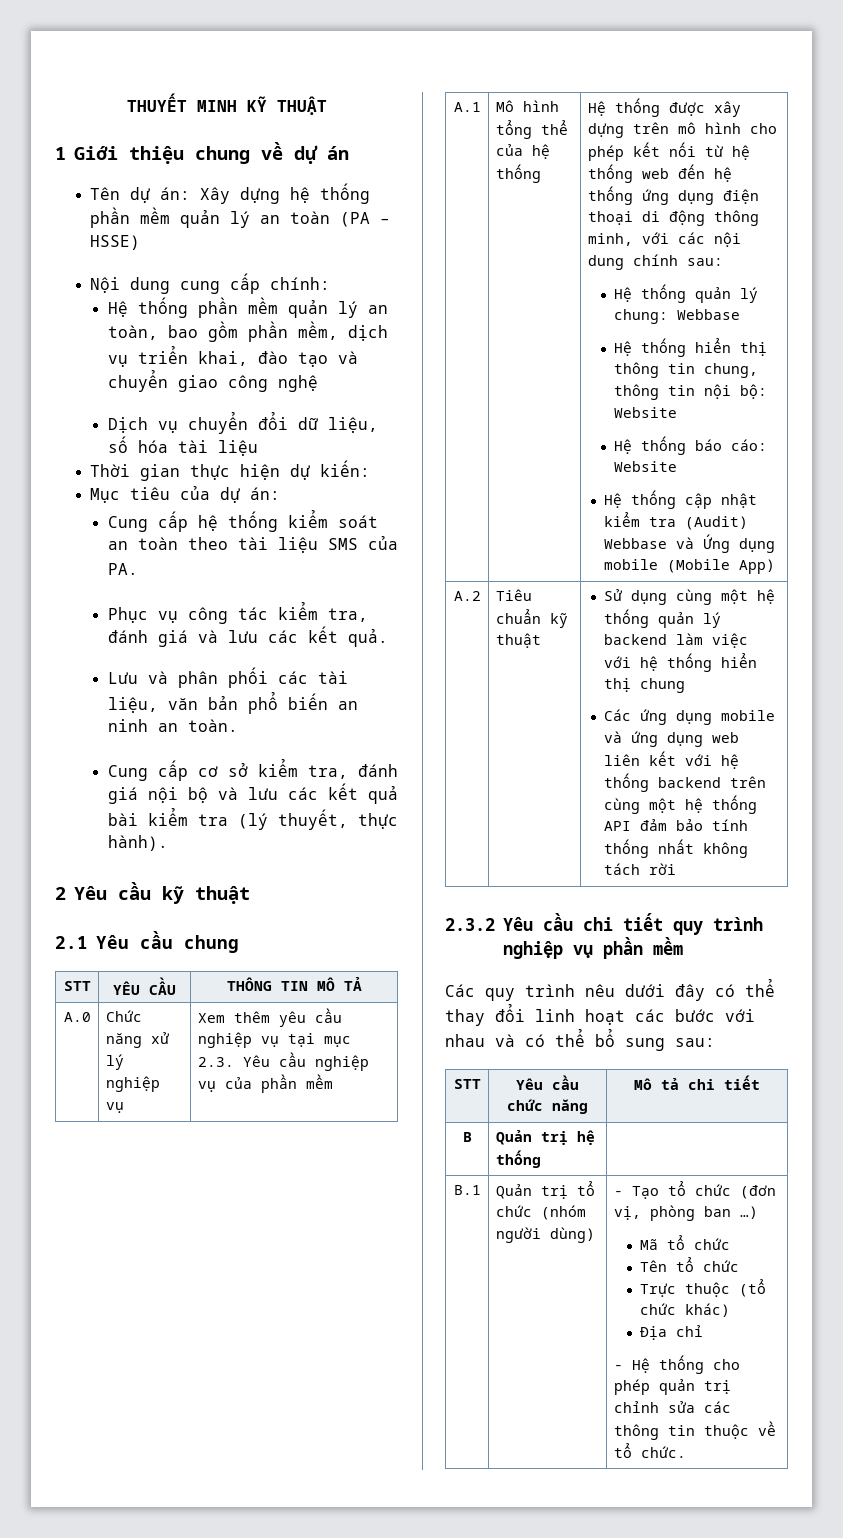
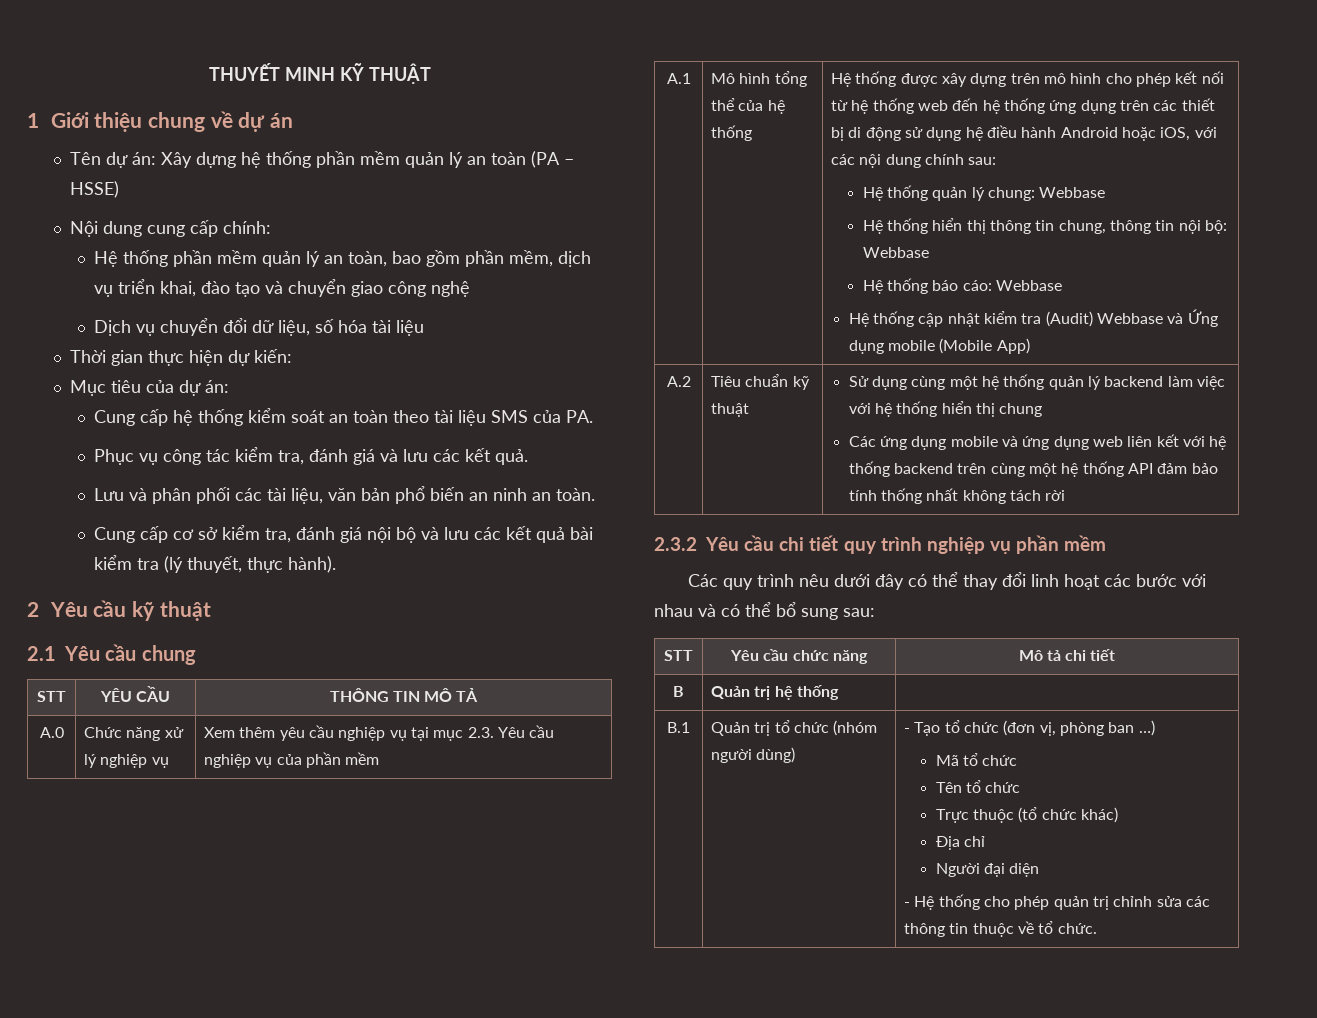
[722,189,759,204] [587,210,759,226] [587,233,633,246] điện thoại di động thông minh, -> [1119,98,1215,111] [831,125,1191,141] trên các thiết bị di động sử dụng hệ điều hành Android hoặc iOS,
[614,407,678,418] Website -> [862,247,929,258] Webbase
[614,461,678,472] Website -> [996,280,1063,291] Webbase
(704, 1331) none -> [935,863,1040,877] // Người đại diện

